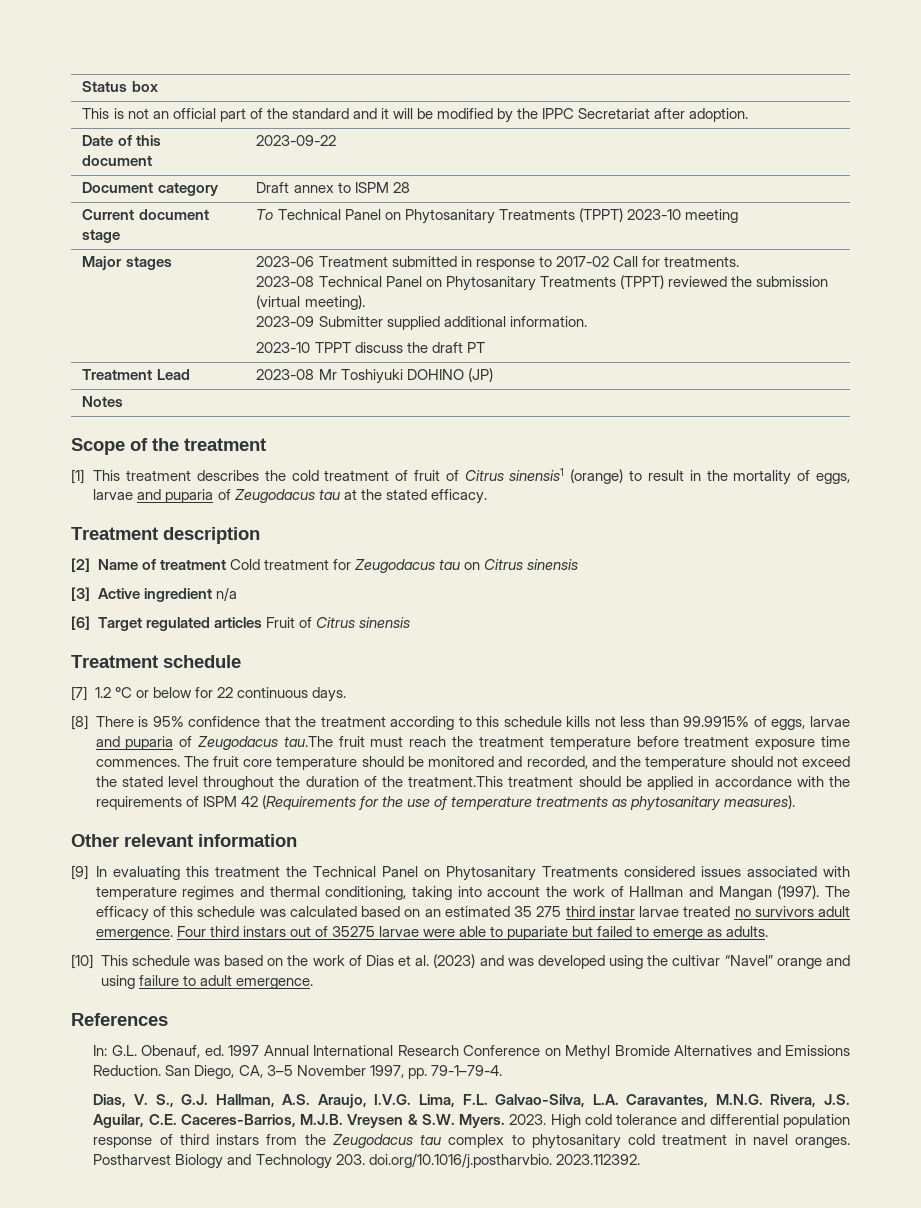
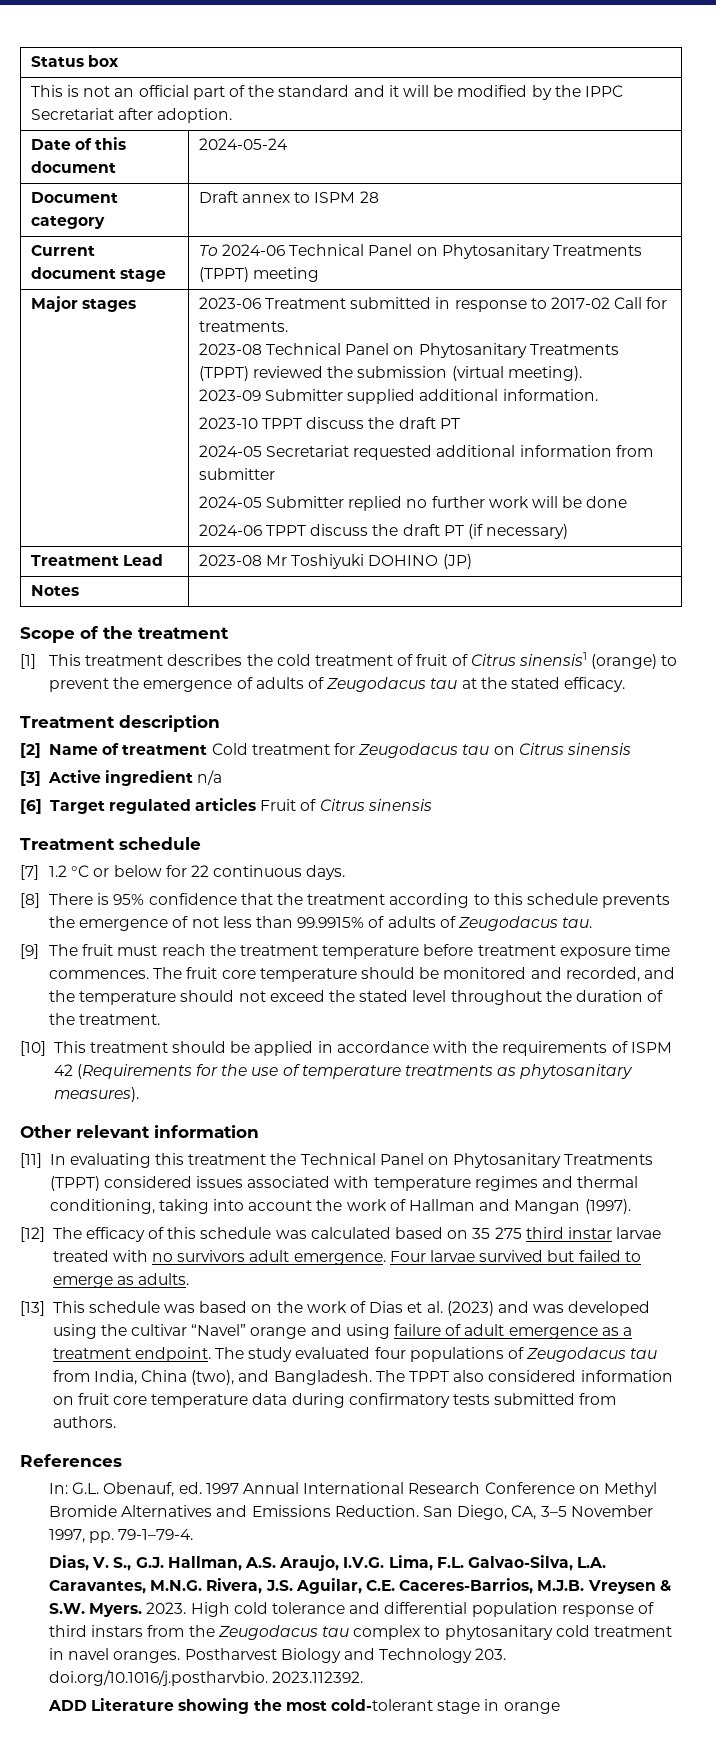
[256,135,337,146] 2023-09-22 -> [198,138,288,150] 2024-05-24
[277,208,681,224] Technical Panel on Phytosanitary Treatments (TPPT) 2023-10 -> [222,244,643,259] [198,267,249,282] 2024-06 Technical Panel on Phytosanitary Treatments (TPPT)
(485, 347) none -> [198,445,653,460] [198,468,275,480] [198,496,628,511] [198,524,569,539] // 2024-05 Secretariat requested additional information from submitter // 2024-05 Submitter replied no further work will be done // 2024-06 TPPT discuss the draft PT (if necessary)
[647,470,850,485] [93,489,214,503] result in the mortality of eggs, larvae and puparia -> [49,677,304,692] prevent the emergence of adults
[566,716,591,727] kills -> [602,894,671,908] [49,916,189,931] prevents the emergence of
[771,716,851,730] [95,736,333,750] eggs, larvae and puparia of Zeugodacus tau.The -> [387,916,593,931] [20,944,79,959] adults of Zeugodacus tau. // [9] The
[408,776,504,787] treatment.This -> [79,1014,161,1025] [20,1041,86,1056] treatment. // [10] This
[71,865,88,880] [9] -> [20,1153,42,1168] [11]
(618, 871) none -> [49,1176,100,1191] (TPPT)
(820, 892) none -> [20,1227,45,1242] // [12]
[424,906,510,917] an estimated -> (469, 1234) none
(731, 911) none -> [112,1250,148,1262] with
[209,926,569,940] third instars out of 35275 larvae were able to pupariate -> [430,1250,544,1262] larvae survived
[71,954,93,969] [10] -> [20,1301,45,1316] [13]
[182,975,313,989] to adult emergence. -> [445,1324,632,1339] [52,1347,658,1362] [52,1370,673,1385] [52,1393,617,1408] [52,1416,116,1428] of adult emergence as a treatment endpoint. The study evaluated four populations of Zeugodacus tau from India, China (two), and Bangladesh. The TPPT also considered information on fruit core temperature data during confirmatory tests submitted from authors.
(640, 1159) none -> [48,1698,560,1714] // ADD Literature showing the most cold-tolerant stage in orange

